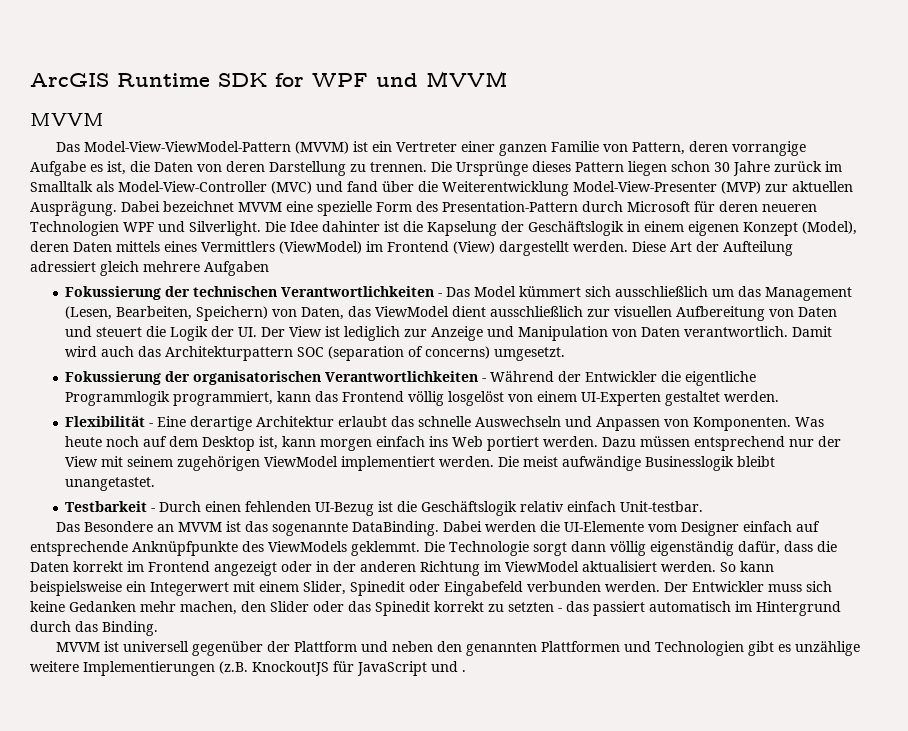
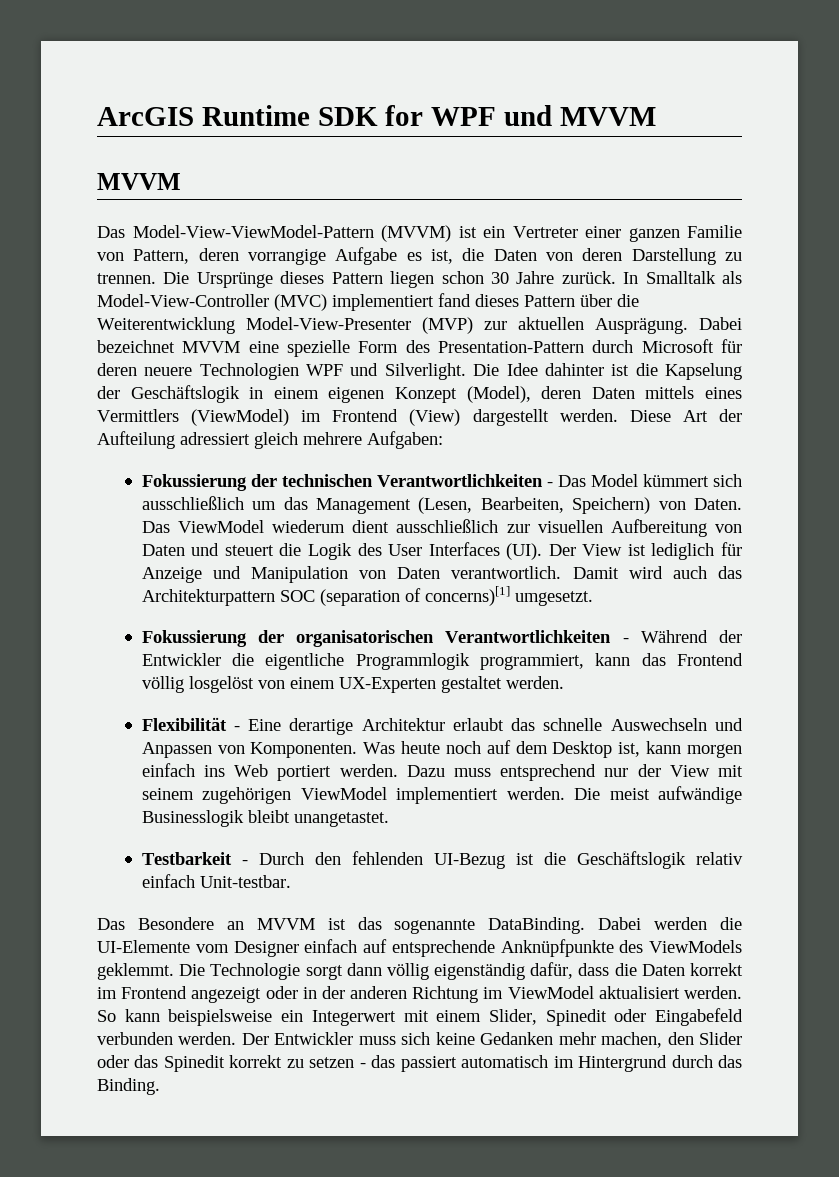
[774,161,842,172] zurück im -> [561,271,639,284] zurück. In
[316,181,378,192] und fand -> [332,293,575,311] implementiert fand dieses Pattern
[762,204,817,212] neueren -> [144,367,193,376] neuere
[204,261,269,276] Aufgaben -> [367,431,443,449] Aufgaben:
[301,306,450,320] Daten, das ViewModel -> [693,498,742,510] [141,520,346,533] Daten. Das ViewModel wiederum
[211,326,258,337] der UI. -> [357,542,543,560] des User Interfaces (UI).
[404,329,428,337] zur -> [721,542,743,556] für
[425,346,491,359] concerns) -> [424,586,510,606] concerns)[1]
[581,392,662,406] UI-Experten -> [338,677,436,693] UX-Experten
[640,436,691,447] müssen -> [453,768,491,777] muss
[205,501,242,512] einen -> [314,852,341,865] den
[508,602,554,612] setzten -> [309,1057,355,1068] setzen
[55,641,860,656] [30,661,466,676] // MVVM ist universell gegenüber der Plattform und neben den genannten Plattformen und Technologien gibt es unzählige weitere Implementierungen (z.B. KnockoutJS für JavaScript und . -> (160, 1086) none

